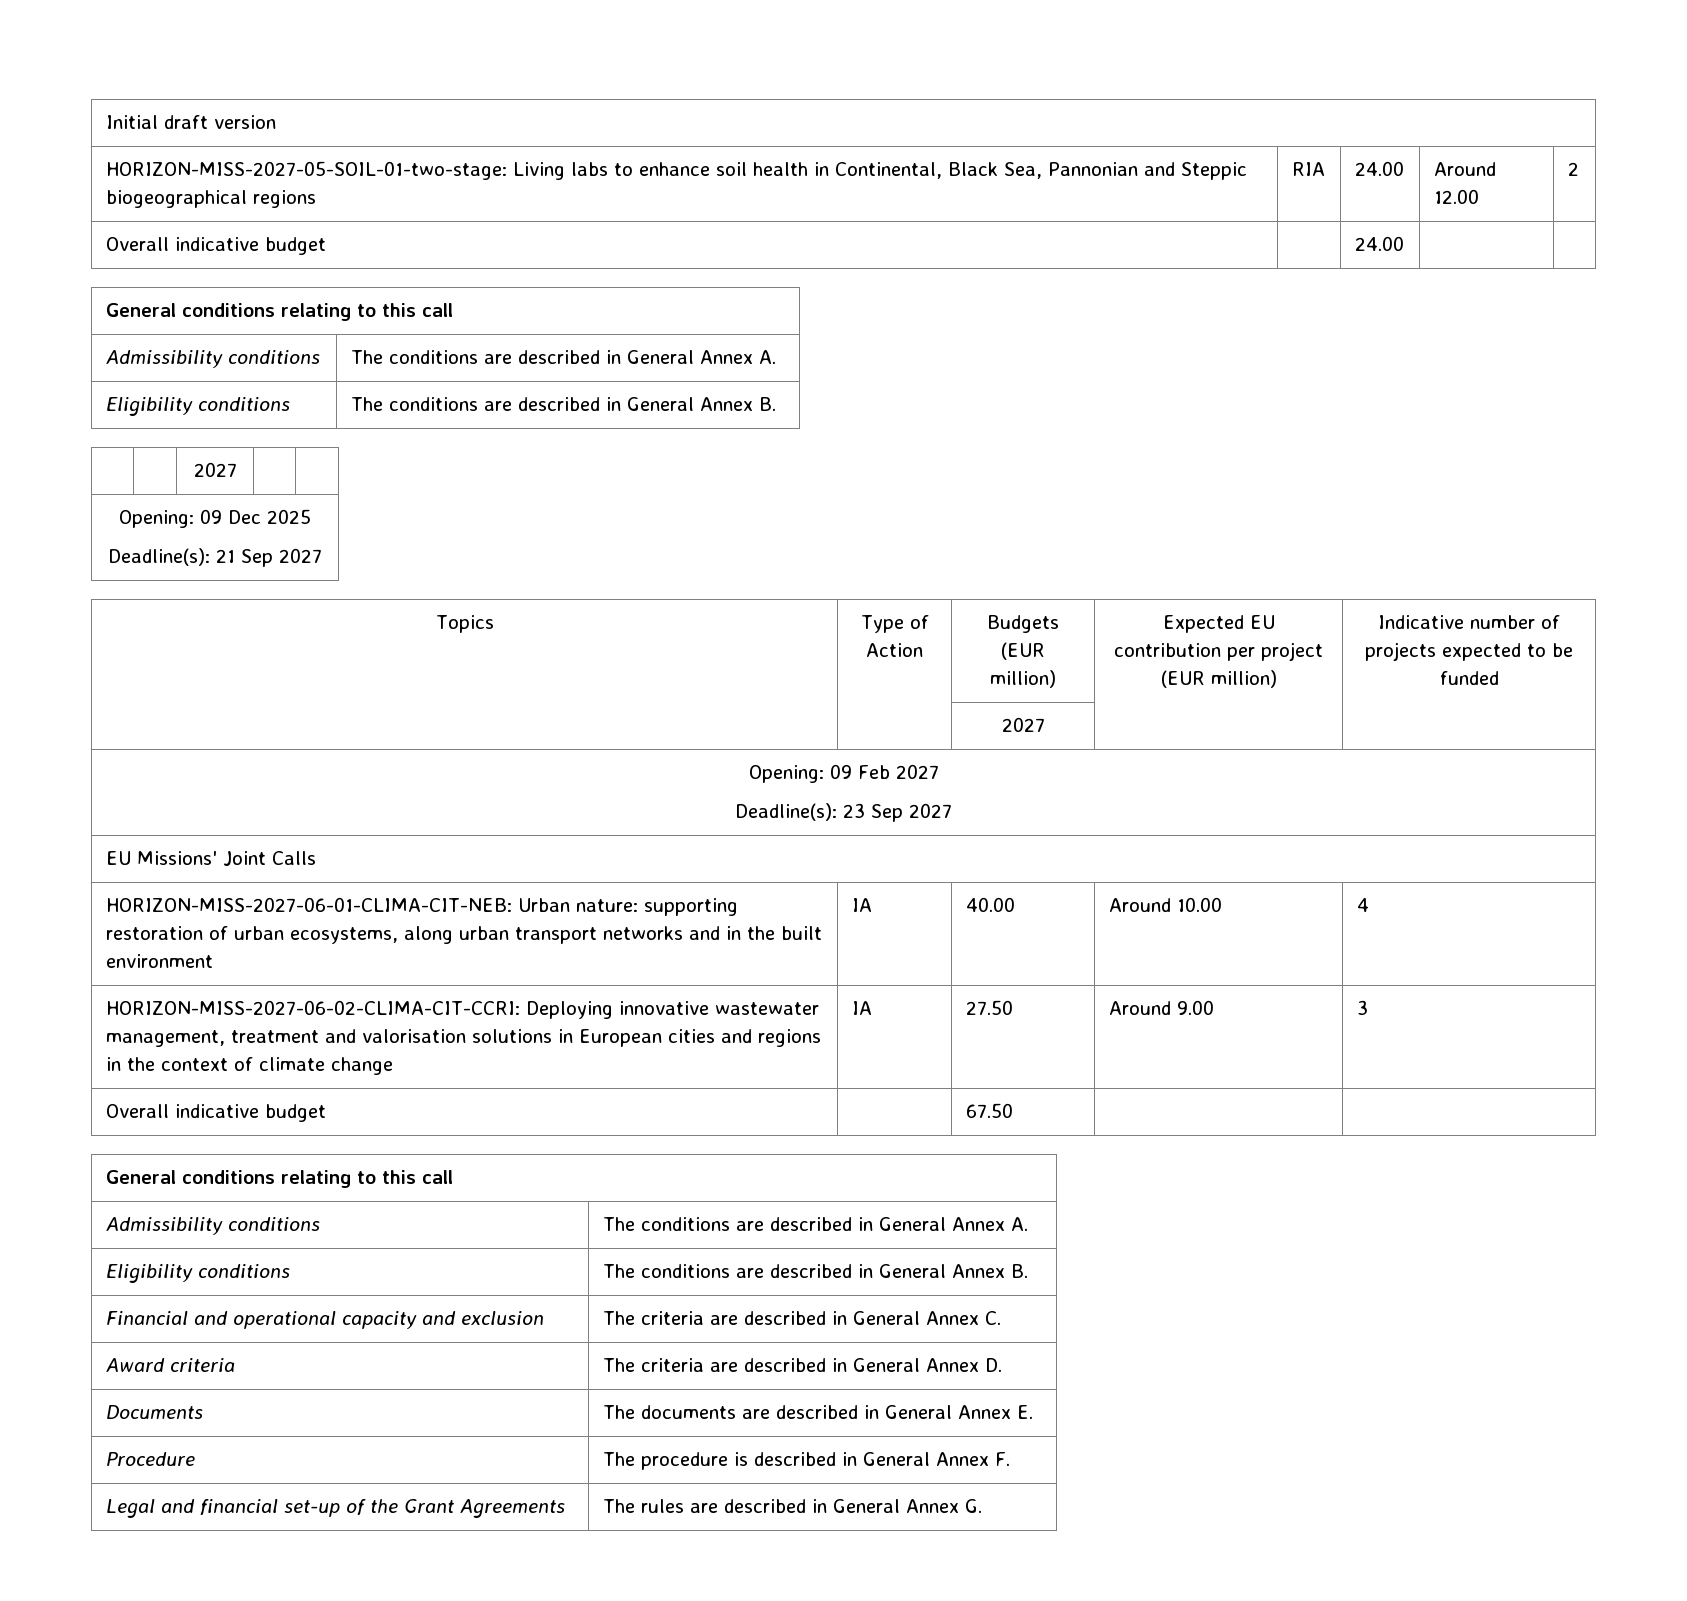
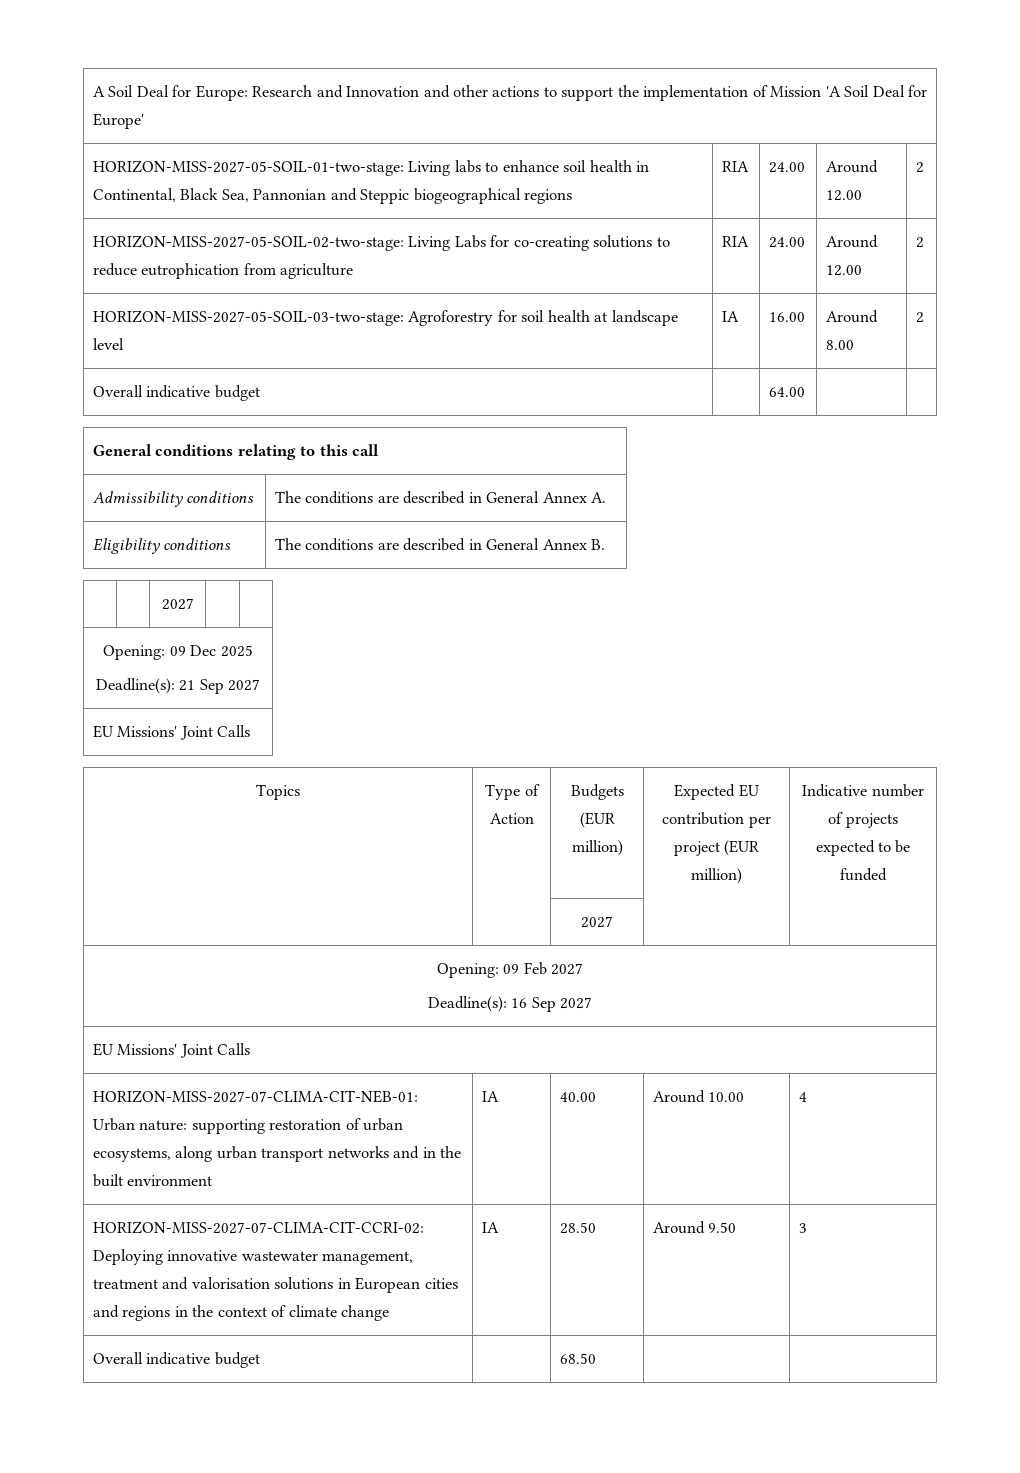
[105,115,276,129] Initial draft version -> [92,85,927,101] [92,113,144,129] A Soil Deal for Europe: Research and Innovation and other actions to support the implementation of Mission 'A Soil Deal for Europe'
[105,237,326,255] [1354,236,1404,251] // Overall indicative budget | | 24.00 -> [92,235,670,251] [92,263,354,279] [721,236,749,247] [768,237,805,248] [825,235,878,248] [825,265,862,276] [915,237,924,248] [92,310,678,326] [92,338,124,350] [721,311,739,322] [768,312,805,322] [825,310,878,323] [825,340,854,350] [915,312,924,323] [92,385,260,401] [768,387,805,397] // HORIZON-MISS-2027-05-SOIL-02-two-stage: Living Labs for co-creating solutions to reduce eutrophication from agriculture | RIA | 24.00 | Around 12.00 | 2 // HORIZON-MISS-2027-05-SOIL-03-two-stage: Agroforestry for soil health at landscape level | IA | 16.00 | Around 8.00 | 2 // Overall indicative budget | | 64.00
(322, 555) none -> [92,725,251,740] // EU Missions' Joint Calls
[843,803,952,822] [105,851,316,866] [105,897,512,912] 23 Sep 2027 // EU Missions' Joint Calls // HORIZON-MISS-2027-06-01-CLIMA-CIT-NEB: -> [511,997,593,1012] [92,1043,251,1058] [92,1090,418,1103] 16 Sep 2027 // EU Missions' Joint Calls // HORIZON-MISS-2027-07-CLIMA-CIT-NEB-01:
[105,1000,520,1015] HORIZON-MISS-2027-06-02-CLIMA-CIT-CCRI: -> [92,1221,424,1234] HORIZON-MISS-2027-07-CLIMA-CIT-CCRI-02:
[965,1000,1013,1015] [1108,1000,1214,1015] 27.50 | Around 9.00 -> [559,1222,596,1234] [652,1221,737,1234] 28.50 | Around 9.50
[965,1103,1013,1118] [105,1170,453,1188] [105,1217,320,1235] [602,1217,1028,1231] [105,1264,290,1283] [602,1264,1028,1278] [105,1311,544,1329] [602,1311,1001,1325] [105,1358,235,1372] [602,1358,1002,1372] [105,1405,203,1419] [602,1405,1033,1419] [105,1452,195,1466] [602,1452,1010,1470] [105,1499,565,1518] [602,1499,982,1513] 67.50 | | // General conditions relating to this call // Admissibility conditions | The conditions are described in General Annex A. // Eligibility conditions | The conditions are described in General Annex B. // Financial and operational capacity and exclusion | The criteria are described in General Annex C. // Award criteria | The criteria are described in General Annex D. // Documents | The documents are described in General Annex E. // Procedure | The procedure is described in General Annex F. // Legal and financial set-up of the Grant Agreements | The rules are described in General Annex G. -> [559,1353,596,1364] 68.50 | |

